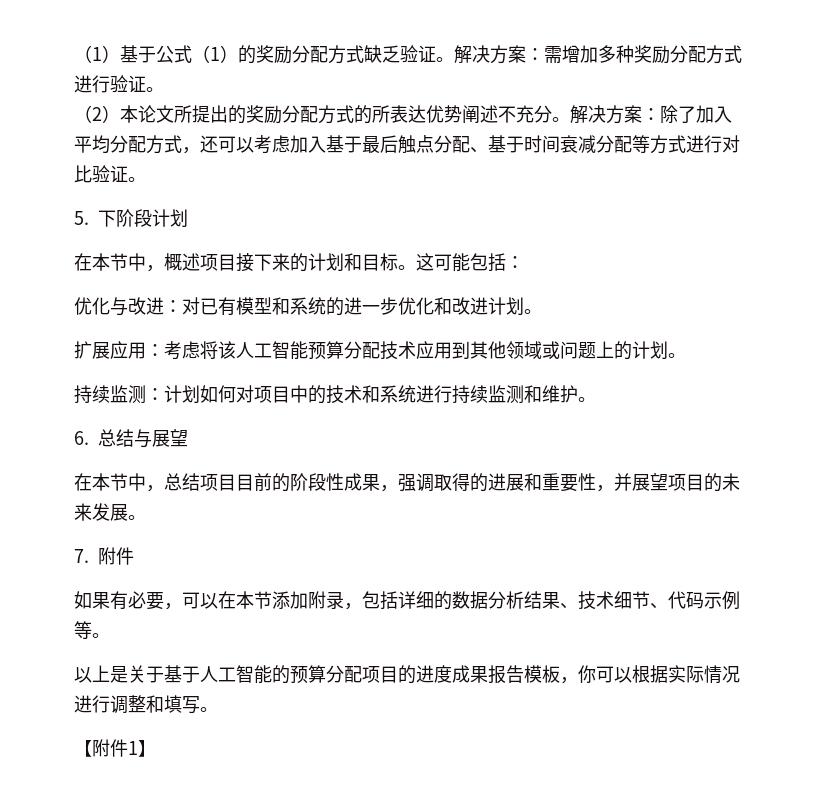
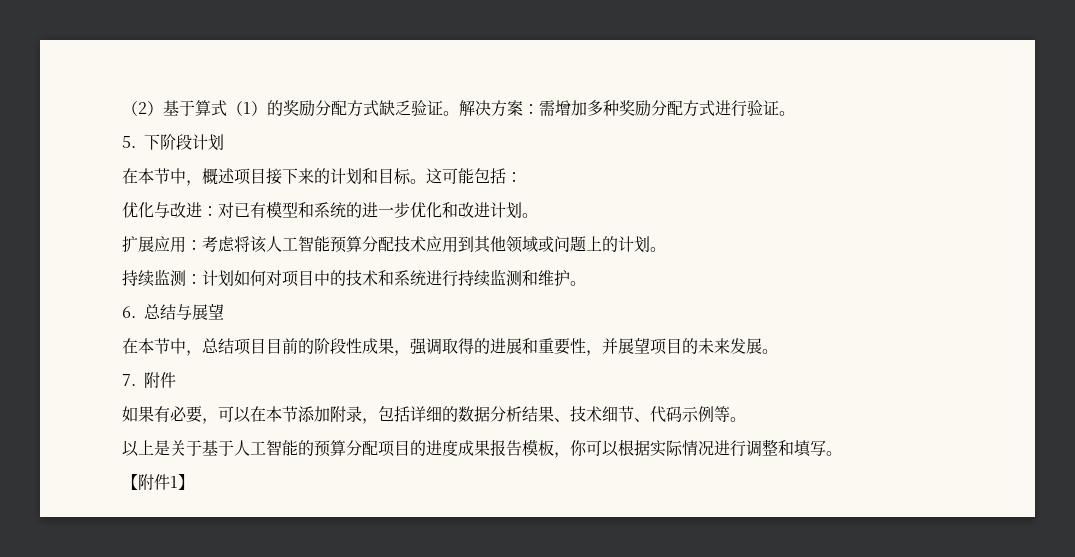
[74,45,174,63] （1）基于公 -> [122,100,211,116] （2）基于算
[74,105,732,124] [74,135,740,154] [74,165,146,183] // （2）本论文所提出的奖励分配方式的所表达优势阐述不充分。解决方案：除了加入平均分配方式，还可以考虑加入基于最后触点分配、基于时间衰减分配等方式进行对比验证。 -> (795, 113) none

